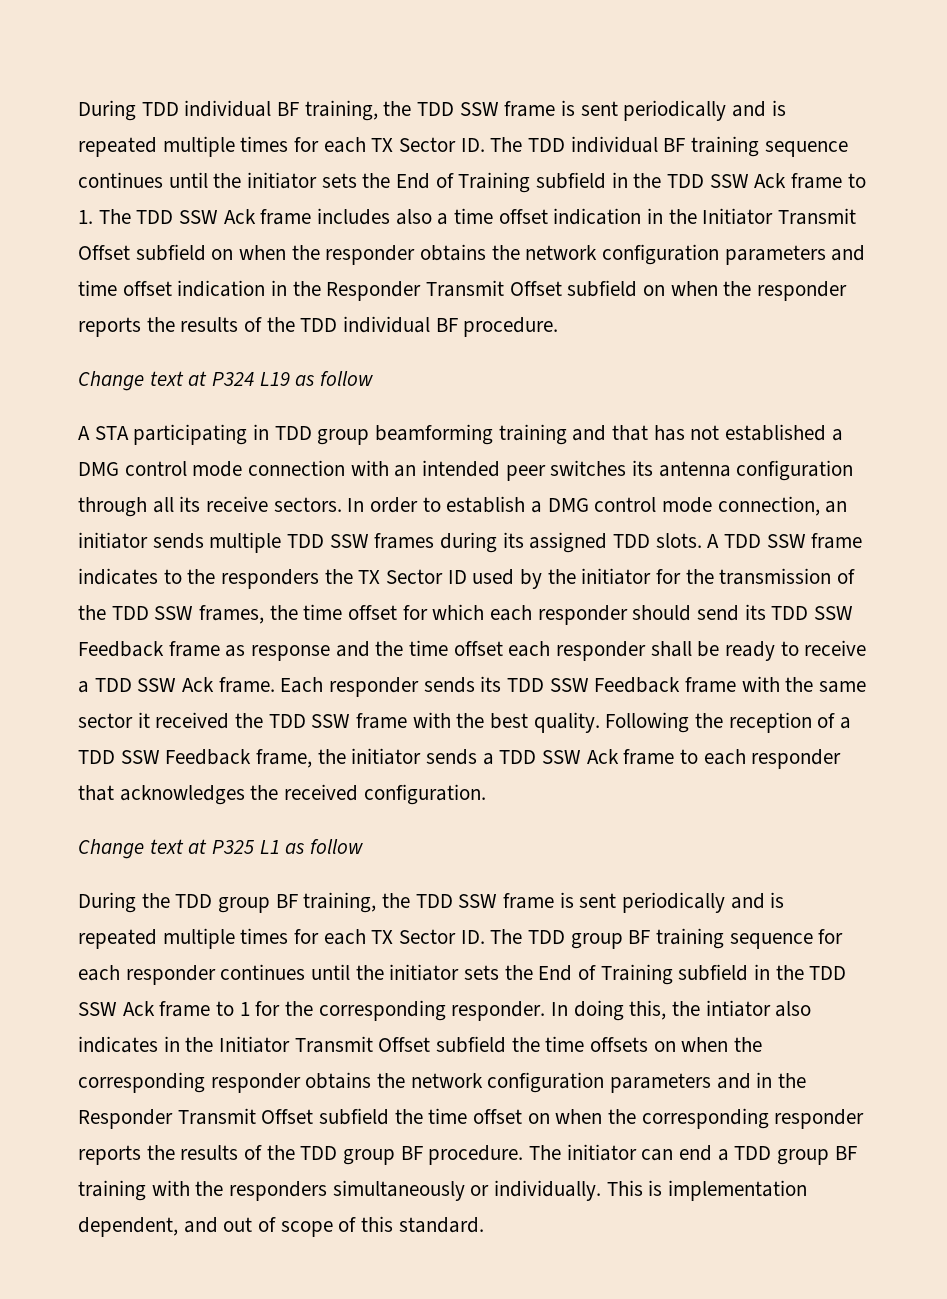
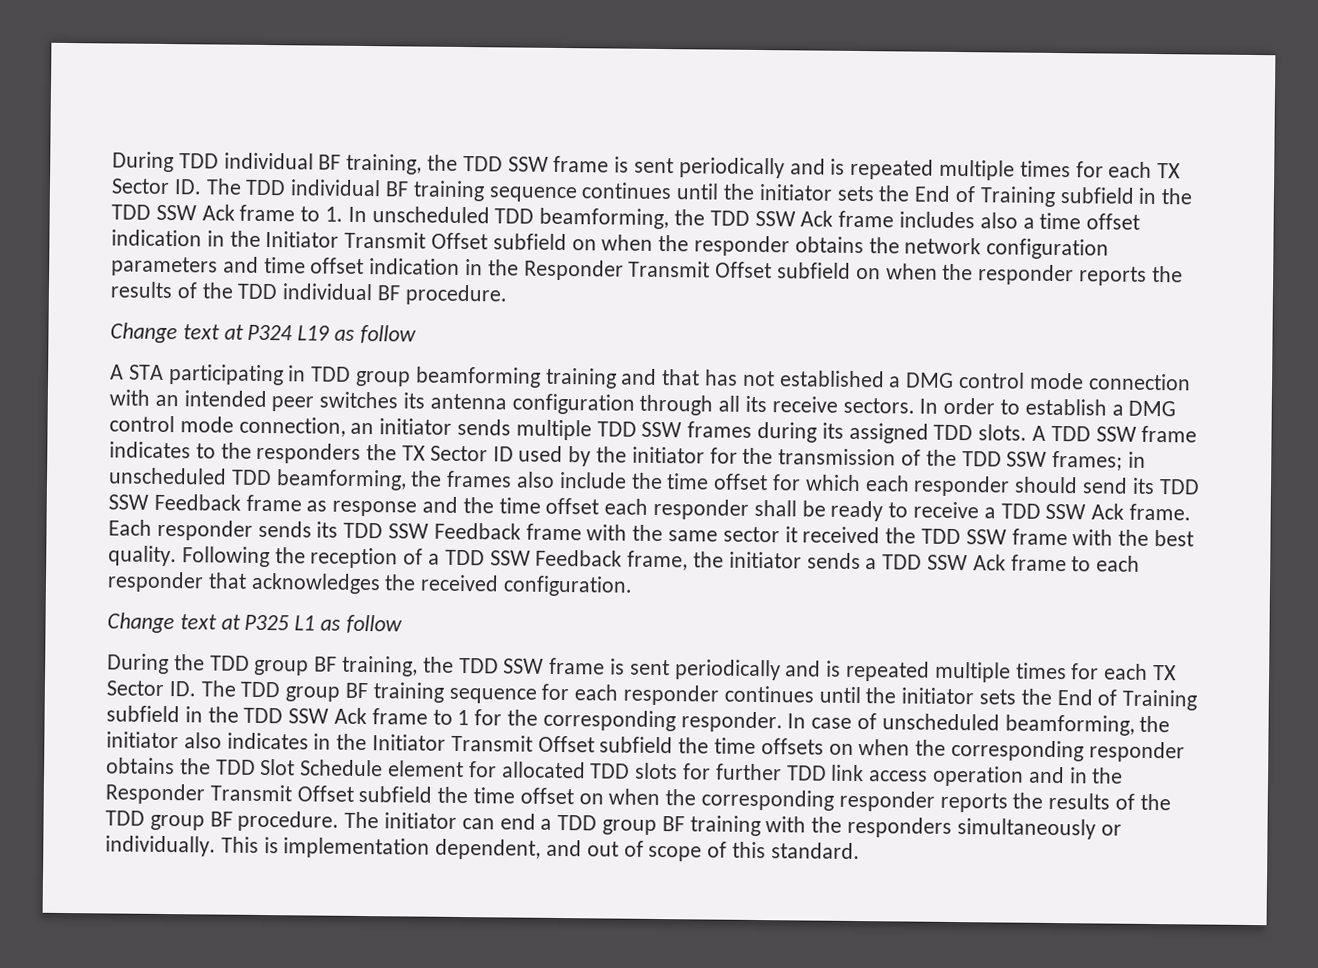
[98,209,131,224] The -> [347,206,706,230] In unscheduled TDD beamforming, the
[199,605,265,624] frames, -> [1052,450,1147,471] [108,467,627,491] frames; in unscheduled TDD beamforming, the frames also include
[573,1000,771,1021] doing this, the intiator -> [811,713,1171,736] [106,731,179,749] case of unscheduled beamforming, the initiator
[410,1072,712,1093] network configuration parameters -> [215,758,1025,787] TDD Slot Schedule element for allocated TDD slots for further TDD link access operation

